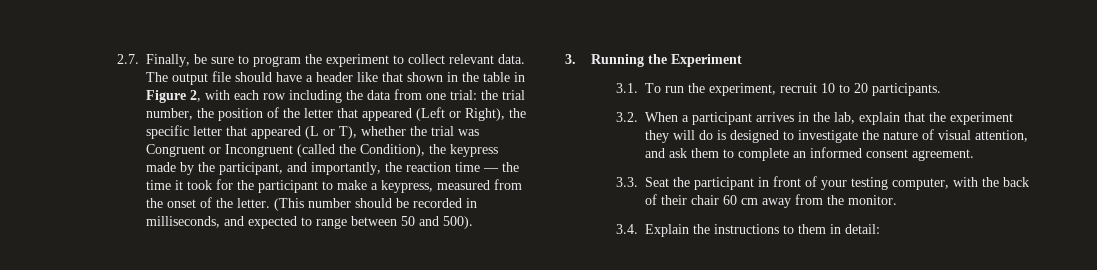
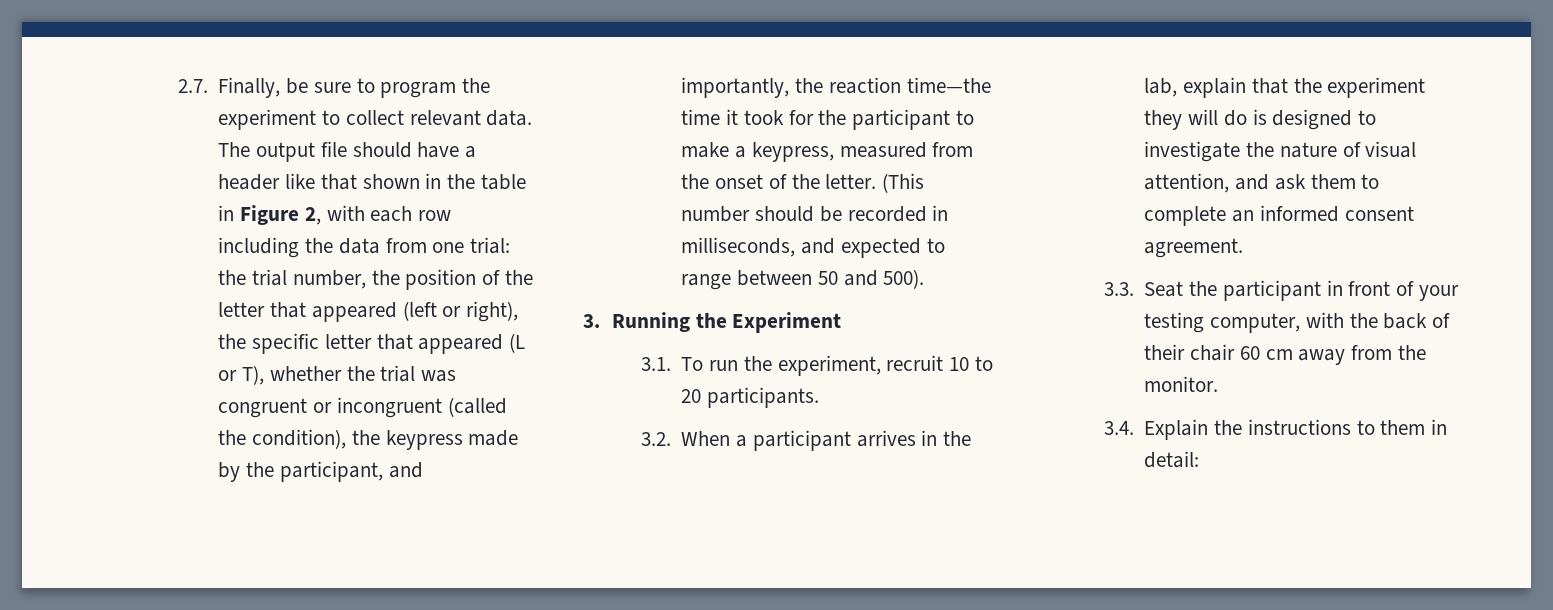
[416,107,506,121] (Left or Right), -> [402,301,518,322] (left or right),
[146,144,294,157] Congruent or Incongruent -> [218,397,442,418] congruent or incongruent
[360,144,426,157] Condition), -> [252,429,347,449] condition),
[455,162,520,172] time — the -> [906,77,991,93] time—the

